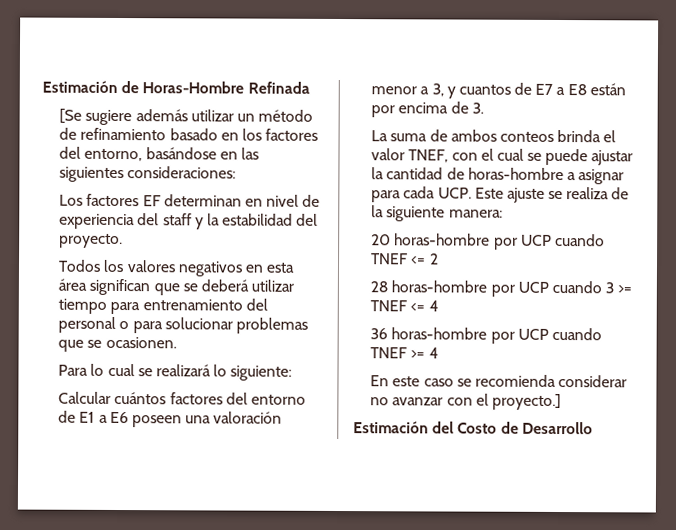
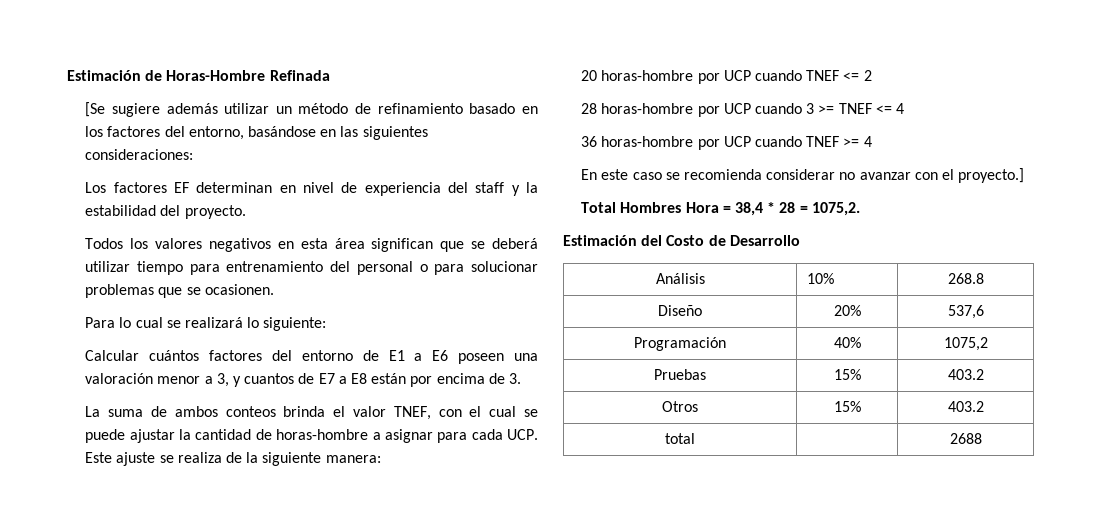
(561, 402) none -> [581,202,860,216] // Total Hombres Hora = 38,4 * 28 = 1075,2.
(593, 428) none -> [655,273,705,284] [806,273,834,284] [947,273,984,284] [658,305,702,316] [833,305,861,316] [947,305,984,319] [634,337,726,351] [833,337,861,348] [943,337,988,351] [654,369,706,380] [833,369,861,380] [947,369,984,380] [662,401,698,412] [833,401,861,412] [947,401,984,412] [665,433,695,444] [949,433,982,444] // Análisis | 10% | 268.8 // Diseño | 20% | 537,6 // Programación | 40% | 1075,2 // Pruebas | 15% | 403.2 // Otros | 15% | 403.2 // total | | 2688

